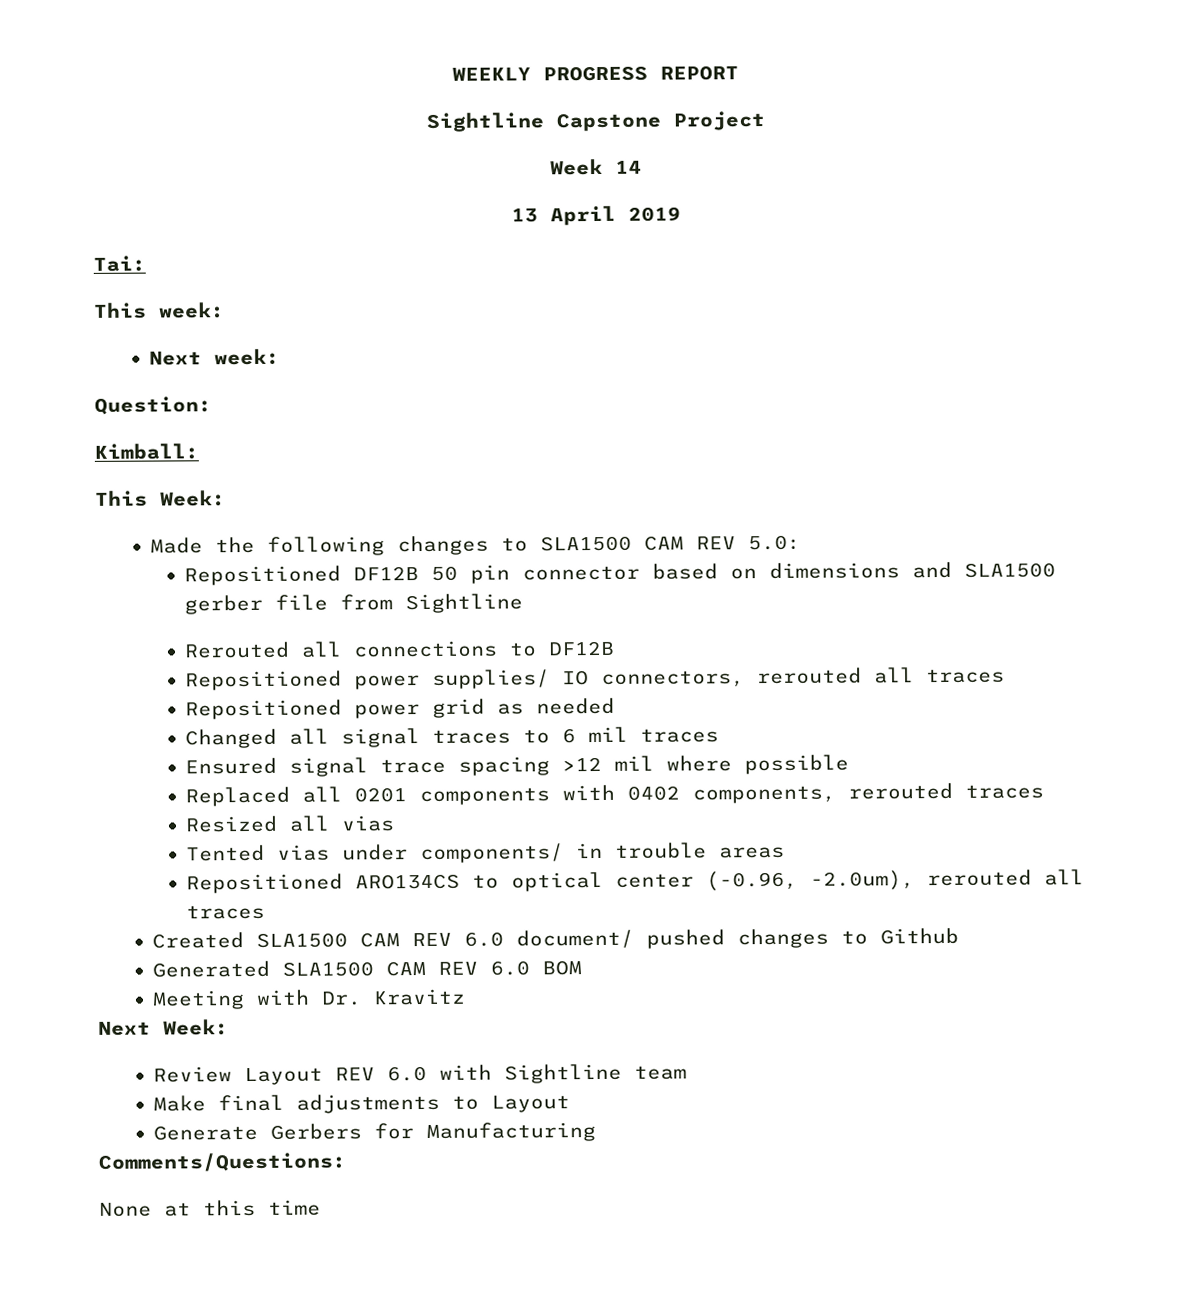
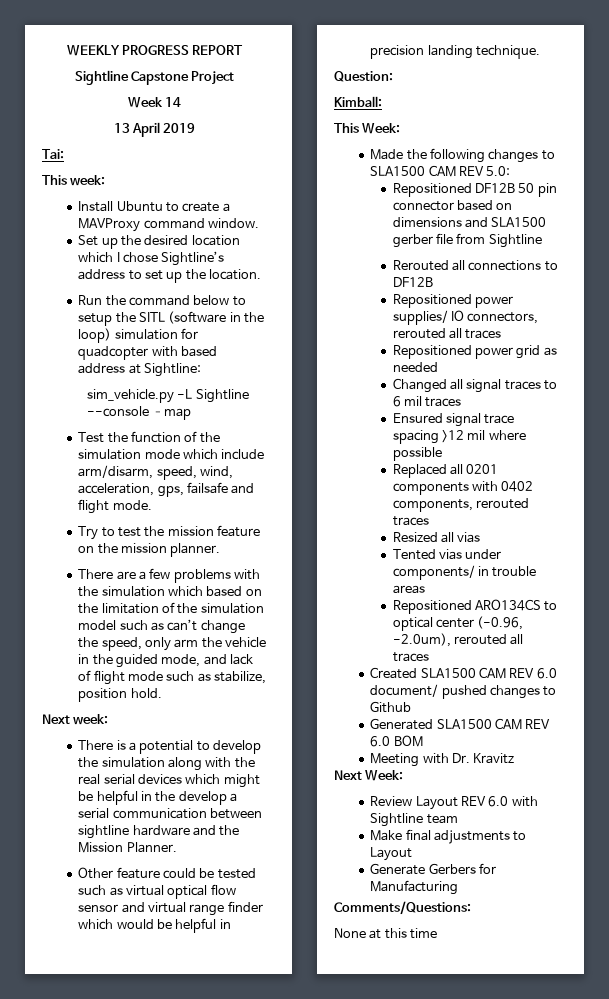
[148,348,280,366] Next week: -> [78,201,230,212] [78,218,259,232] [78,235,240,249] [78,251,225,266] [78,269,262,283] [78,295,246,306] [78,311,265,326] [78,328,198,343] [78,346,217,360] [78,363,201,377] [86,389,249,403] [86,406,192,420] [78,431,220,443] [78,449,265,460] [78,465,233,480] [78,482,255,497] [78,499,152,514] [78,525,261,540] [78,543,221,557] [78,568,261,583] [78,586,262,597] [78,602,264,614] [78,619,245,634] [78,637,267,651] [78,654,254,668] [78,670,267,685] [78,688,162,702] [42,714,109,725] [78,740,262,754] [78,757,255,771] [78,774,260,788] [78,790,238,805] [78,808,262,819] [78,825,240,839] [78,842,177,853] [78,867,256,879] [78,884,236,899] [78,901,263,916] [78,918,231,933] [370,45,540,59] Install Ubuntu to create a MAVProxy command window. // Set up the desired location which I chose Sightline’s address to set up the location. // Run the command below to setup the SITL (software in the loop) simulation for quadcopter with based address at Sightline: // sim_vehicle.py -L Sightline --console –map // Test the function of the simulation mode which include arm/disarm, speed, wind, acceleration, gps, failsafe and flight mode. // Try to test the mission feature on the mission planner. // There are a few problems with the simulation which based on the limitation of the simulation model such as can’t change the speed, only arm the vehicle in the guided mode, and lack of flight mode such as stabilize, position hold. // Next week: // There is a potential to develop the simulation along with the real serial devices which might be helpful in the develop a serial communication between sightline hardware and the Mission Planner. // Other feature could be tested such as virtual optical flow sensor and virtual range finder which would be helpful in precision landing technique.

